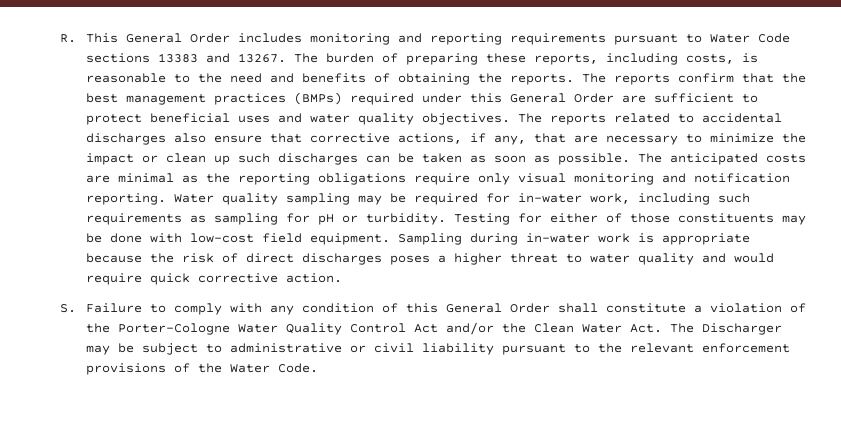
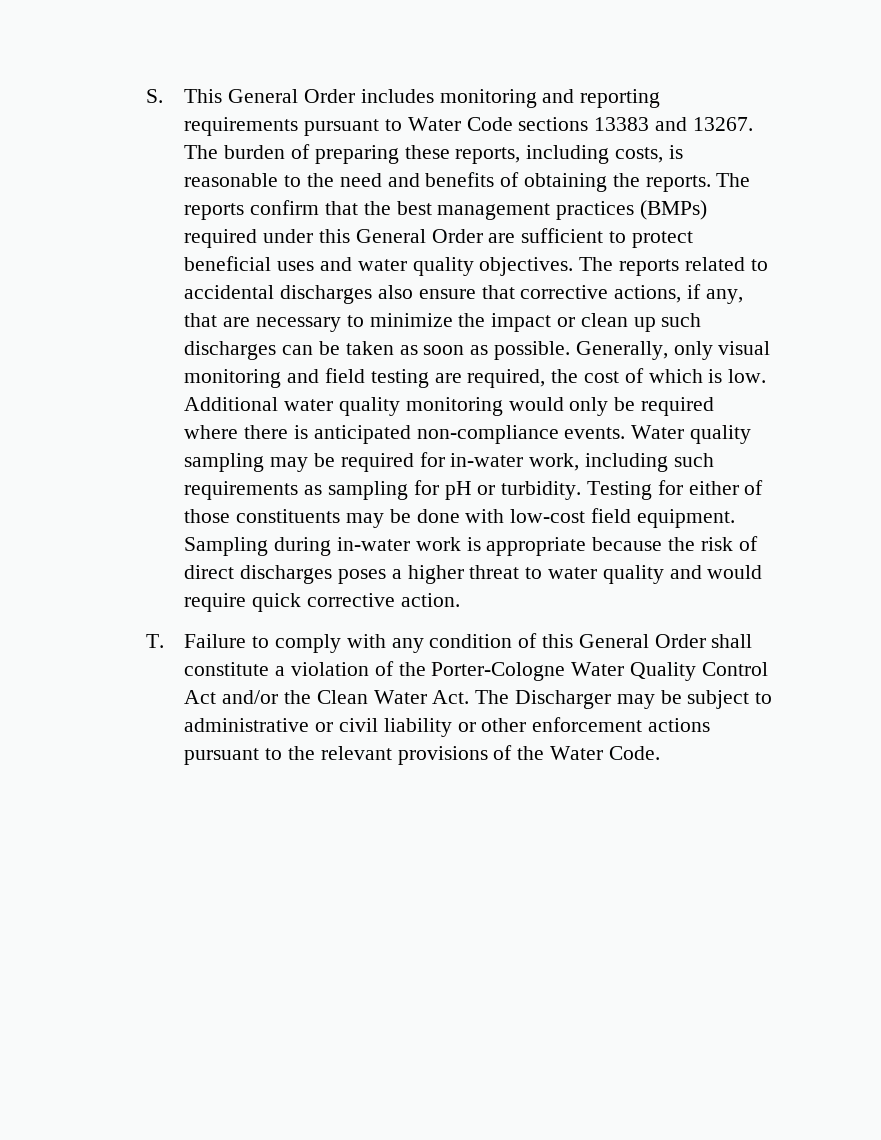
[59,34,76,43] R. -> [146,89,164,103] S.
[638,153,807,165] [86,173,791,185] [86,193,167,205] The anticipated costs are minimal as the reporting obligations require only visual monitoring and notification reporting. -> [575,341,771,360] [184,368,767,388] [184,397,714,416] [184,425,626,444] Generally, only visual monitoring and field testing are required, the cost of which is low. Additional water quality monitoring would only be required where there is anticipated non-compliance events.
[59,304,76,313] S. -> [146,634,165,648] T.
(495, 349) none -> [457,717,710,732] or other enforcement actions
[702,343,791,353] enforcement -> (392, 753) none

